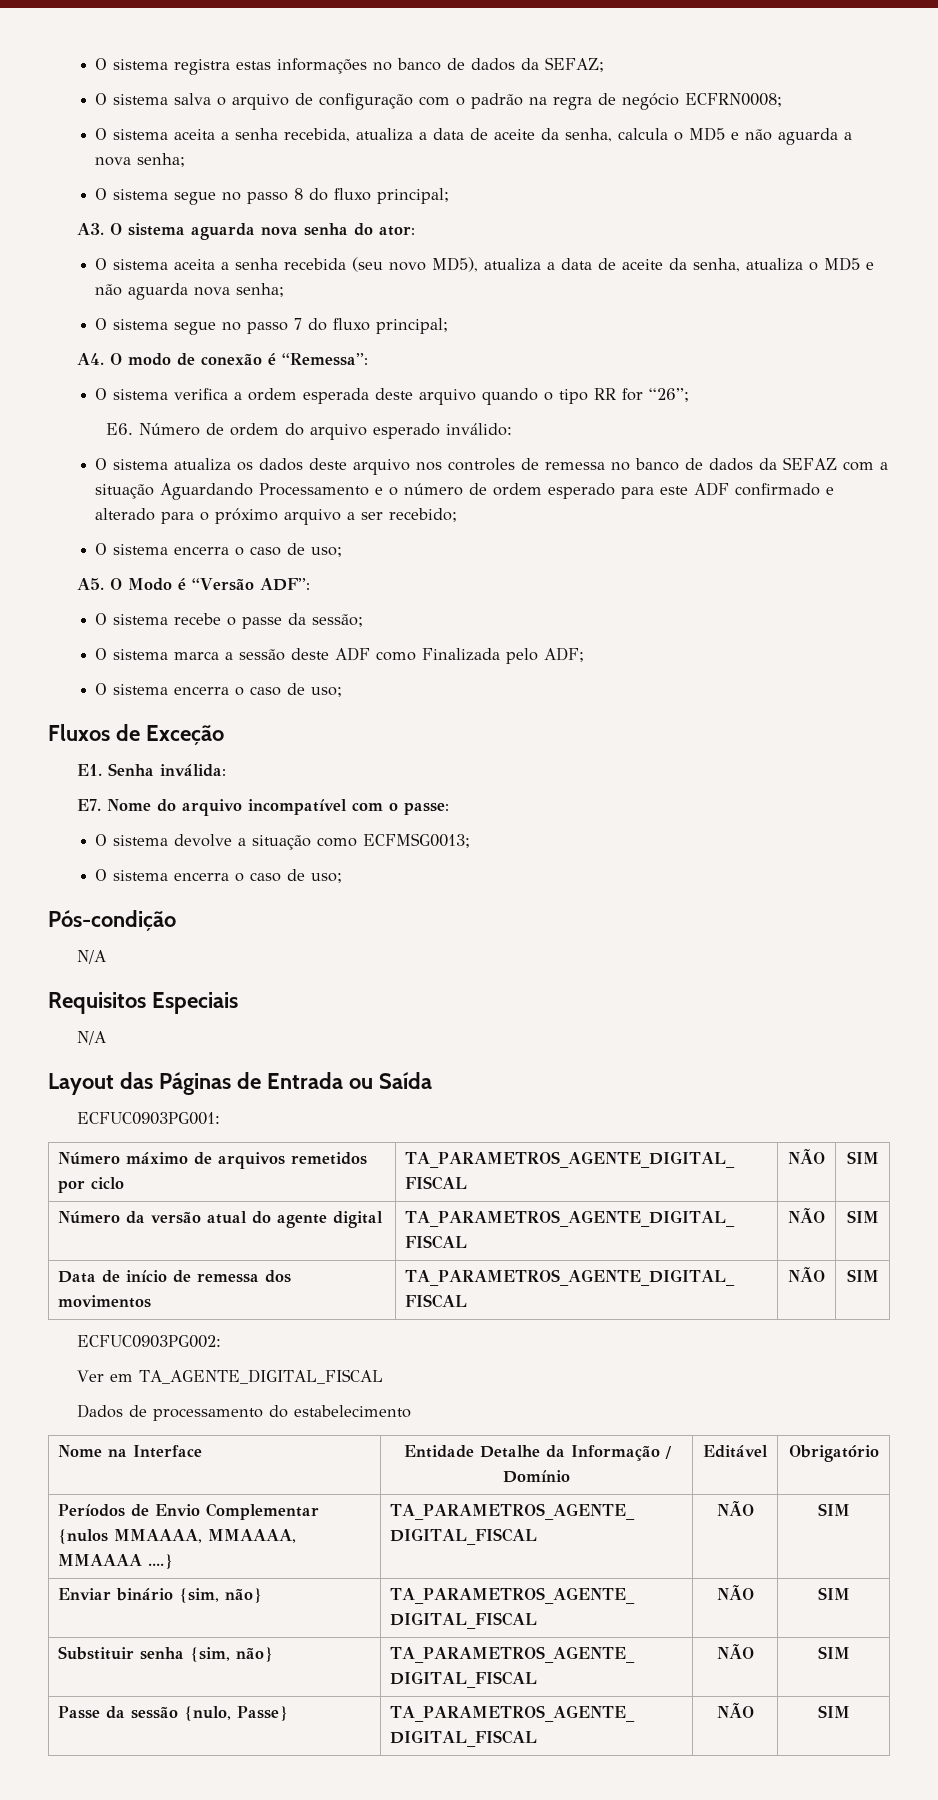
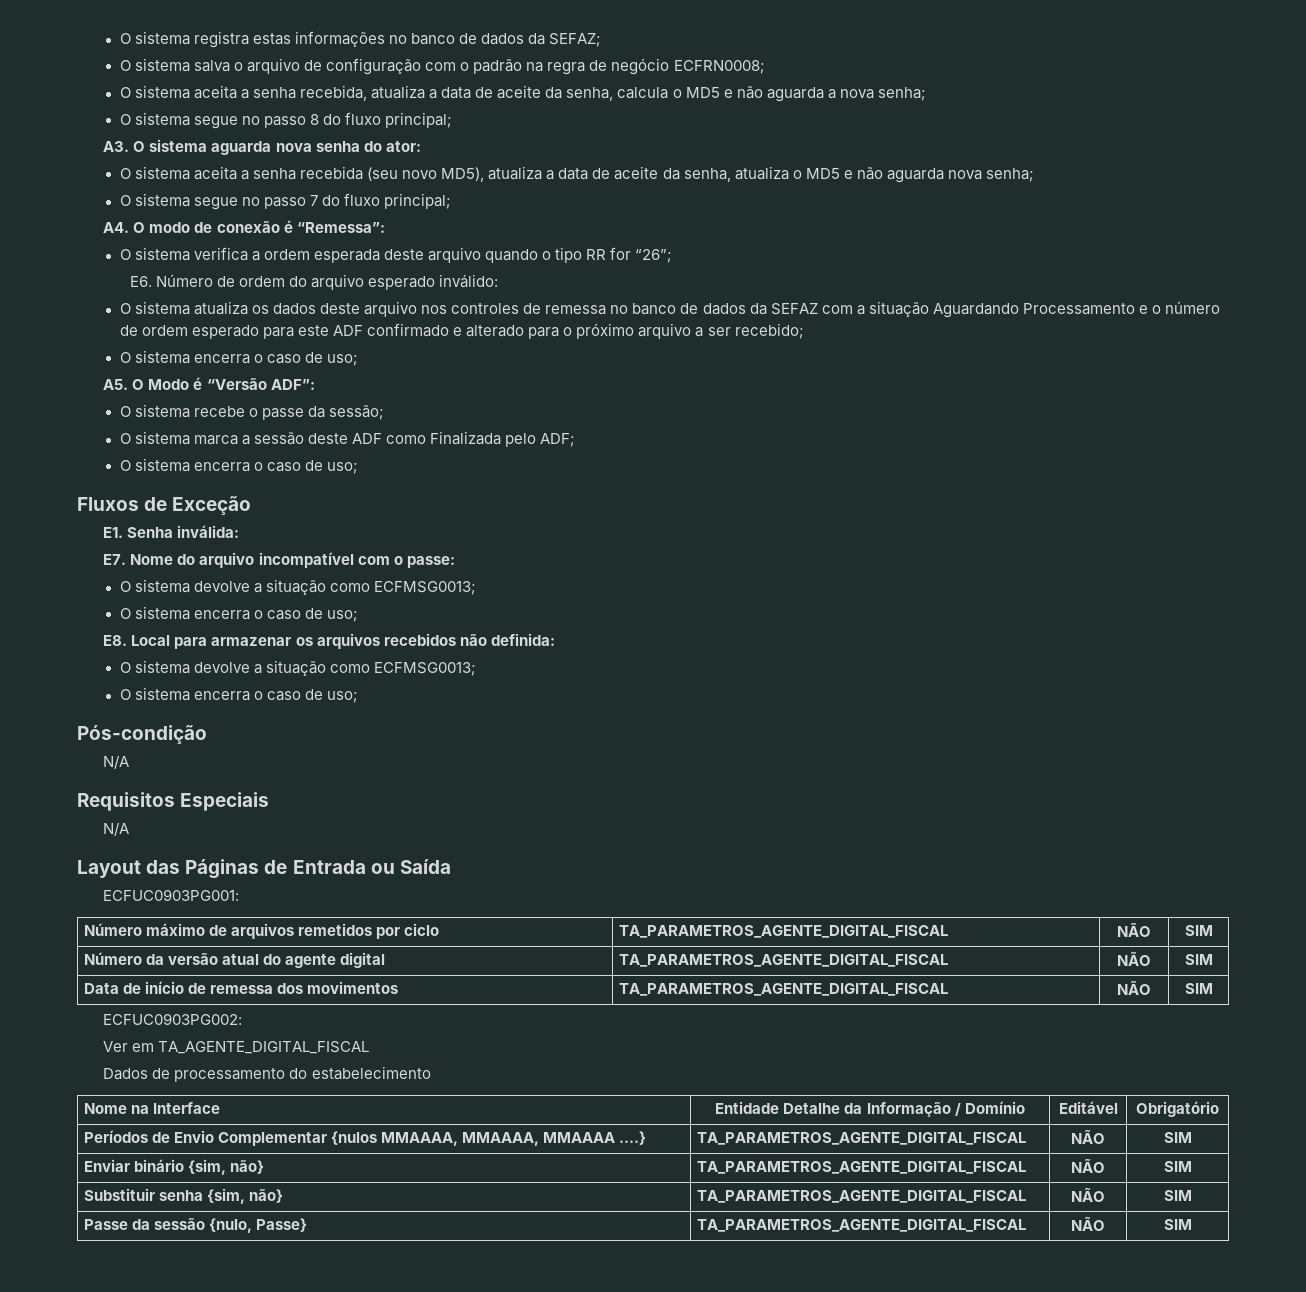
(343, 878) none -> [103,633,555,649] [119,660,477,676] [119,687,359,703] // E8. Local para armazenar os arquivos recebidos não definida: // O sistema devolve a situação como ECFMSG0013; // O sistema encerra o caso de uso;

